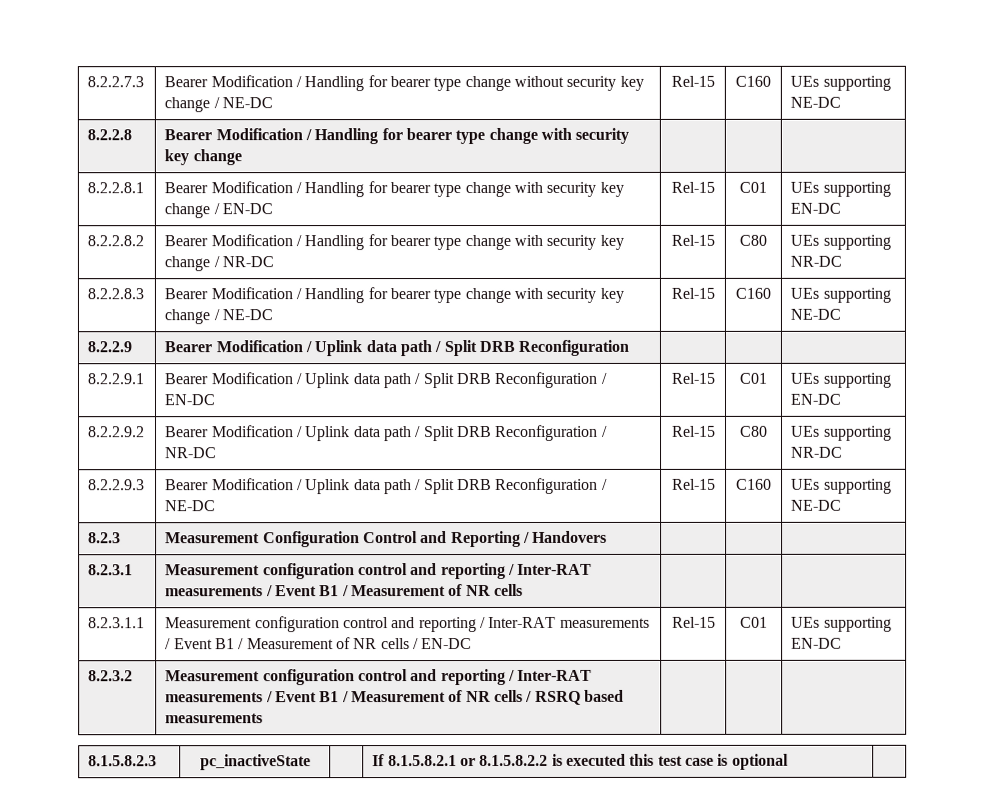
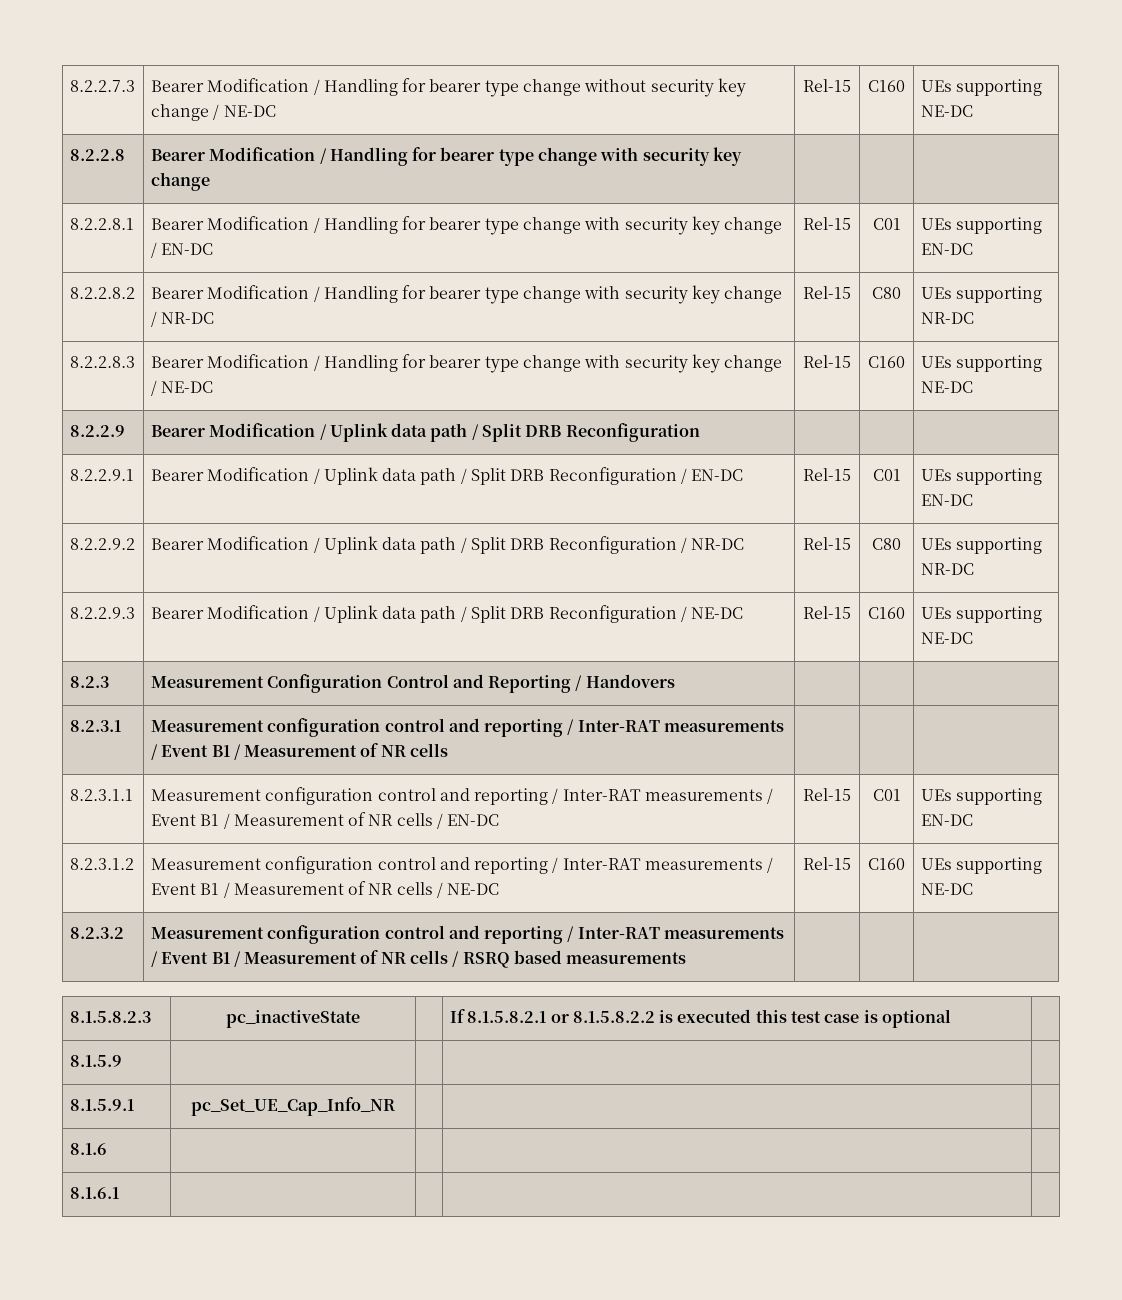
(843, 643) none -> [69,858,134,870] [150,856,774,874] [150,881,500,898] [803,857,851,870] [868,858,905,870] [920,857,1043,874] [920,883,973,895] // 8.2.3.1.2 | Measurement configuration control and reporting / Inter-RAT measurements / Event B1 / Measurement of NR cells / NE-DC | Rel-15 | C160 | UEs supporting NE-DC
(789, 761) none -> [69,1055,122,1067] [69,1099,134,1111] [191,1097,395,1116] [69,1143,107,1155] [69,1187,119,1199] // 8.1.5.9 | | | | // 8.1.5.9.1 | pc_Set_UE_Cap_Info_NR | | | // 8.1.6 | | | | // 8.1.6.1 | | | |

